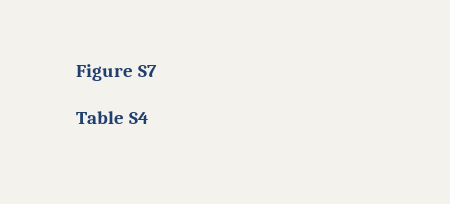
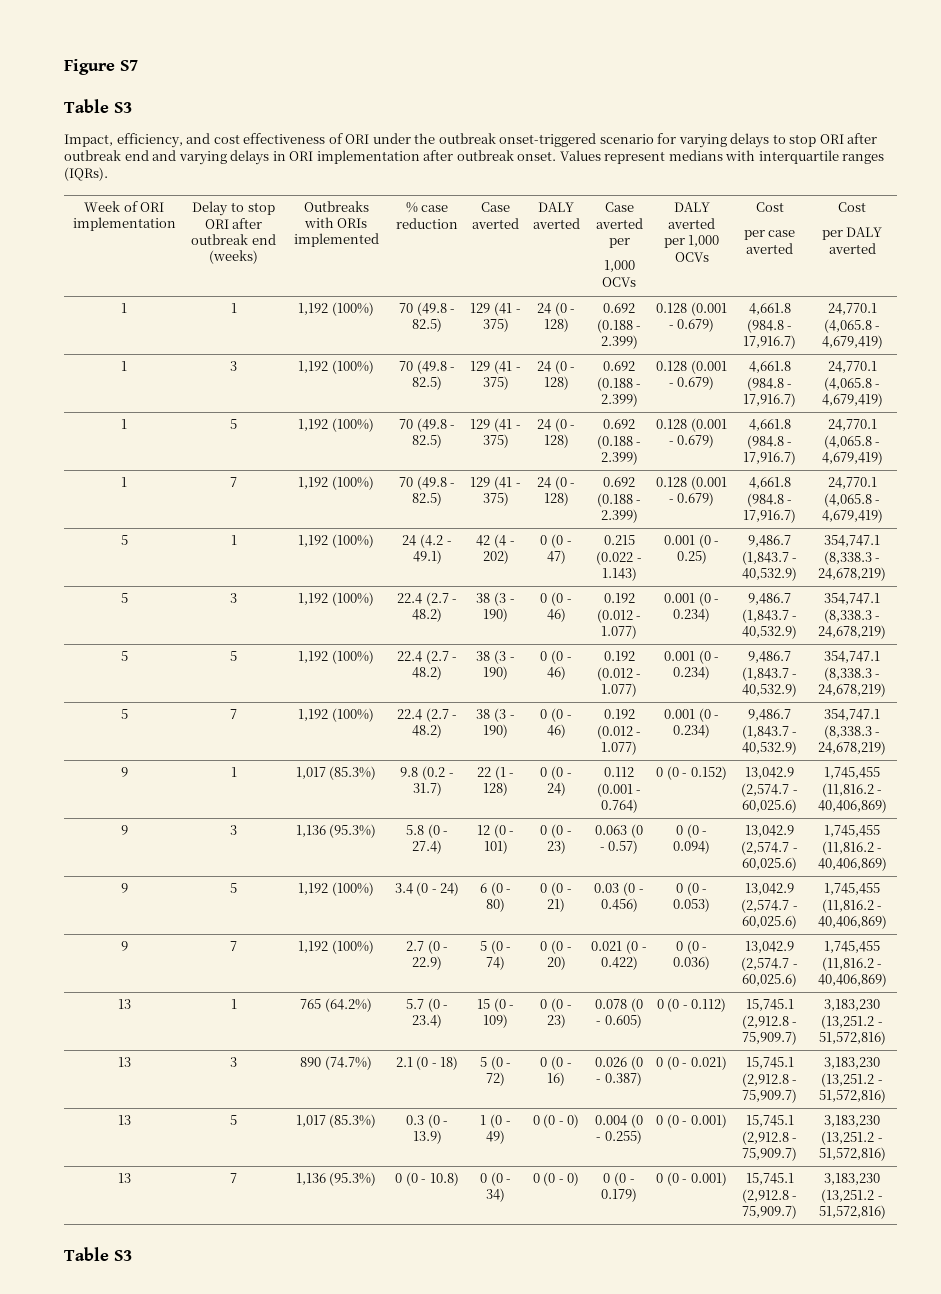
[128,112,149,124] S4 -> [114,102,132,113] [64,133,878,148] [64,150,885,165] [64,167,108,181] [83,201,165,212] [72,217,176,231] [192,201,275,216] [204,218,263,229] [191,234,276,245] [209,250,258,264] [303,201,369,212] [303,217,368,228] [293,233,379,247] [405,202,449,213] [396,218,458,229] [481,202,510,212] [472,218,519,229] [538,202,574,212] [532,218,580,229] [604,202,634,212] [595,218,643,229] [608,238,630,248] [603,260,635,272] [602,277,636,287] [673,202,710,212] [668,218,715,229] [663,235,720,248] [674,252,709,262] [755,202,784,212] [743,230,796,240] [746,243,793,254] [838,202,866,212] [821,227,883,240] [828,243,876,254] [121,303,127,313] [230,303,237,313] [298,302,374,316] [398,302,456,316] [412,318,442,332] [470,302,521,316] [482,318,509,332] [536,302,576,316] [543,318,569,332] [603,303,635,313] [596,319,642,333] [600,335,638,349] [656,302,727,316] [668,318,715,332] [748,303,791,315] [746,319,793,333] [743,335,796,349] [827,303,877,315] [823,319,881,333] [821,335,883,349] [121,361,127,371] [230,361,237,371] [298,360,374,374] [398,360,456,374] [412,376,442,390] [470,360,521,374] [482,376,509,390] [536,360,576,374] [543,376,569,390] [603,361,635,371] [596,377,642,391] [600,393,638,407] [656,360,727,374] [668,376,715,390] [748,361,791,373] [746,377,793,391] [743,393,796,407] [827,361,877,373] [823,377,881,391] [821,393,883,407] [121,419,127,429] [230,419,237,429] [298,418,374,432] [398,418,456,432] [412,434,442,448] [470,418,521,432] [482,434,509,448] [536,418,576,432] [543,434,569,448] [603,419,635,429] [596,435,642,449] [600,451,638,465] [656,418,727,432] [668,434,715,448] [748,419,791,431] [746,435,793,449] [743,451,796,465] [827,419,877,431] [823,435,881,449] [821,451,883,465] [121,477,127,487] [230,477,237,487] [298,476,374,490] [398,476,456,490] [412,492,442,506] [470,476,521,490] [482,492,509,506] [536,476,576,490] [543,492,569,506] [603,477,635,487] [596,493,642,507] [600,509,638,523] [656,476,727,490] [668,492,715,506] [748,477,791,489] [746,493,793,507] [743,509,796,523] [827,477,877,489] [823,493,881,507] [821,509,883,523] [120,535,128,545] [230,535,237,545] [298,534,374,548] [402,534,452,548] [412,550,442,564] [476,534,515,548] [482,550,509,564] [540,534,572,548] [546,550,566,564] [603,535,635,545] [596,551,642,565] [601,567,637,581] [663,534,720,548] [676,550,707,564] [748,535,791,547] [741,551,798,565] [742,567,797,581] [824,535,880,547] [823,551,881,565] [818,567,886,581] [120,593,128,603] [230,593,237,603] [298,592,374,606] [396,592,458,606] [412,608,442,622] [476,592,515,606] [483,608,508,622] [540,592,572,606] [546,608,566,622] [603,593,635,603] [596,609,642,623] [601,625,637,639] [663,592,720,606] [673,608,710,622] [748,593,791,605] [741,609,798,623] [742,625,797,639] [824,593,880,605] [823,609,881,623] [818,625,886,639] [120,651,128,661] [230,651,237,661] [298,650,374,664] [396,650,458,664] [412,666,442,680] [476,650,515,664] [483,666,508,680] [540,650,572,664] [546,666,566,680] [603,651,635,661] [596,667,642,681] [601,683,637,697] [663,650,720,664] [673,666,710,680] [748,651,791,663] [741,667,798,681] [742,683,797,697] [824,651,880,663] [823,667,881,681] [818,683,886,697] [120,709,128,719] [230,709,237,719] [298,708,374,722] [396,708,458,722] [412,724,442,738] [476,708,515,722] [483,724,508,738] [540,708,572,722] [546,724,566,738] [603,709,635,719] [596,725,642,739] [601,741,637,755] [663,708,720,722] [673,724,710,738] [748,709,791,721] [741,725,798,739] [742,741,797,755] [824,709,880,721] [823,725,881,739] [818,741,886,755] [120,767,128,777] [230,767,237,777] [295,766,377,780] [400,766,454,780] [412,782,442,796] [476,766,515,780] [483,782,508,796] [540,766,572,780] [546,782,566,796] [604,767,634,777] [596,783,642,797] [600,799,638,813] [656,766,727,780] [745,767,794,779] [741,783,798,797] [742,799,797,813] [824,767,880,779] [821,783,883,797] [817,799,887,813] [120,825,128,835] [230,825,237,835] [295,824,377,838] [405,824,449,838] [412,840,442,854] [476,824,515,838] [483,840,508,854] [540,824,572,838] [546,840,566,854] [595,824,643,838] [599,840,639,854] [675,824,708,838] [673,840,710,854] [745,825,794,837] [741,841,798,855] [742,857,797,871] [824,825,880,837] [821,841,883,855] [817,857,887,871] [120,883,128,893] [230,883,237,893] [298,882,374,896] [394,882,460,896] [479,882,512,896] [486,898,505,912] [540,882,572,896] [547,898,565,912] [594,882,644,896] [600,898,638,912] [675,882,708,896] [673,898,710,912] [745,883,794,895] [741,899,798,913] [742,915,797,929] [824,883,880,895] [821,899,883,913] [817,915,887,929] [120,941,128,951] [230,941,237,951] [298,940,374,954] [405,940,449,954] [412,956,442,970] [479,940,512,954] [486,956,505,970] [540,940,572,954] [546,956,566,970] [591,940,647,954] [600,956,638,970] [675,940,708,954] [673,956,710,970] [745,941,794,953] [741,957,798,971] [742,973,797,987] [824,941,880,953] [821,957,883,971] [817,973,887,987] [117,999,131,1009] [230,999,237,1009] [300,998,372,1012] [405,998,449,1012] [412,1014,442,1028] [476,998,515,1012] [483,1014,508,1028] [540,998,572,1012] [546,1014,566,1028] [595,998,643,1012] [596,1014,642,1028] [656,998,727,1012] [745,999,794,1011] [741,1015,798,1029] [742,1031,797,1045] [824,999,880,1011] [821,1015,883,1029] [818,1031,886,1045] [117,1057,131,1067] [230,1057,237,1067] [300,1056,372,1070] [395,1056,459,1070] [479,1056,512,1070] [486,1072,505,1086] [540,1056,572,1070] [547,1072,565,1086] [595,1056,643,1070] [596,1072,642,1086] [656,1056,727,1070] [745,1057,794,1069] [741,1073,798,1087] [742,1089,797,1103] [824,1057,880,1069] [821,1073,883,1087] [818,1089,886,1103] [117,1115,131,1125] [230,1115,237,1125] [295,1114,377,1128] [405,1114,449,1128] [412,1130,442,1144] [480,1114,511,1128] [486,1130,505,1144] [532,1114,580,1128] [595,1114,643,1128] [596,1130,642,1144] [656,1114,727,1128] [745,1115,794,1127] [741,1131,798,1145] [742,1147,797,1161] [824,1115,880,1127] [821,1131,883,1145] [818,1147,886,1161] [117,1173,131,1183] [230,1173,237,1183] [295,1172,377,1186] [395,1172,459,1186] [479,1172,512,1186] [486,1188,505,1202] [532,1172,580,1186] [603,1172,635,1186] [601,1188,637,1202] [656,1172,727,1186] [745,1173,794,1185] [741,1189,798,1203] [742,1205,797,1219] [824,1173,880,1185] [821,1189,883,1203] [818,1205,886,1219] [64,1247,132,1261] S3 // Impact, efficiency, and cost effectiveness of ORI under the outbreak onset-triggered scenario for varying delays to stop ORI after outbreak end and varying delays in ORI implementation after outbreak onset. Values represent medians with interquartile ranges (IQRs). // Week of ORI implementation | Delay to stop ORI after outbreak end (weeks) | Outbreaks with ORIs implemented | % case reduction | Case averted | DALY averted | Case averted per // 1,000 OCVs | DALY averted per 1,000 OCVs | Cost // per case averted | Cost // per DALY averted // 1 | 1 | 1,192 (100%) | 70 (49.8 - 82.5) | 129 (41 - 375) | 24 (0 - 128) | 0.692 (0.188 - 2.399) | 0.128 (0.001 - 0.679) | 4,661.8 (984.8 - 17,916.7) | 24,770.1 (4,065.8 - 4,679,419) // 1 | 3 | 1,192 (100%) | 70 (49.8 - 82.5) | 129 (41 - 375) | 24 (0 - 128) | 0.692 (0.188 - 2.399) | 0.128 (0.001 - 0.679) | 4,661.8 (984.8 - 17,916.7) | 24,770.1 (4,065.8 - 4,679,419) // 1 | 5 | 1,192 (100%) | 70 (49.8 - 82.5) | 129 (41 - 375) | 24 (0 - 128) | 0.692 (0.188 - 2.399) | 0.128 (0.001 - 0.679) | 4,661.8 (984.8 - 17,916.7) | 24,770.1 (4,065.8 - 4,679,419) // 1 | 7 | 1,192 (100%) | 70 (49.8 - 82.5) | 129 (41 - 375) | 24 (0 - 128) | 0.692 (0.188 - 2.399) | 0.128 (0.001 - 0.679) | 4,661.8 (984.8 - 17,916.7) | 24,770.1 (4,065.8 - 4,679,419) // 5 | 1 | 1,192 (100%) | 24 (4.2 - 49.1) | 42 (4 - 202) | 0 (0 - 47) | 0.215 (0.022 - 1.143) | 0.001 (0 - 0.25) | 9,486.7 (1,843.7 - 40,532.9) | 354,747.1 (8,338.3 - 24,678,219) // 5 | 3 | 1,192 (100%) | 22.4 (2.7 - 48.2) | 38 (3 - 190) | 0 (0 - 46) | 0.192 (0.012 - 1.077) | 0.001 (0 - 0.234) | 9,486.7 (1,843.7 - 40,532.9) | 354,747.1 (8,338.3 - 24,678,219) // 5 | 5 | 1,192 (100%) | 22.4 (2.7 - 48.2) | 38 (3 - 190) | 0 (0 - 46) | 0.192 (0.012 - 1.077) | 0.001 (0 - 0.234) | 9,486.7 (1,843.7 - 40,532.9) | 354,747.1 (8,338.3 - 24,678,219) // 5 | 7 | 1,192 (100%) | 22.4 (2.7 - 48.2) | 38 (3 - 190) | 0 (0 - 46) | 0.192 (0.012 - 1.077) | 0.001 (0 - 0.234) | 9,486.7 (1,843.7 - 40,532.9) | 354,747.1 (8,338.3 - 24,678,219) // 9 | 1 | 1,017 (85.3%) | 9.8 (0.2 - 31.7) | 22 (1 - 128) | 0 (0 - 24) | 0.112 (0.001 - 0.764) | 0 (0 - 0.152) | 13,042.9 (2,574.7 - 60,025.6) | 1,745,455 (11,816.2 - 40,406,869) // 9 | 3 | 1,136 (95.3%) | 5.8 (0 - 27.4) | 12 (0 - 101) | 0 (0 - 23) | 0.063 (0 - 0.57) | 0 (0 - 0.094) | 13,042.9 (2,574.7 - 60,025.6) | 1,745,455 (11,816.2 - 40,406,869) // 9 | 5 | 1,192 (100%) | 3.4 (0 - 24) | 6 (0 - 80) | 0 (0 - 21) | 0.03 (0 - 0.456) | 0 (0 - 0.053) | 13,042.9 (2,574.7 - 60,025.6) | 1,745,455 (11,816.2 - 40,406,869) // 9 | 7 | 1,192 (100%) | 2.7 (0 - 22.9) | 5 (0 - 74) | 0 (0 - 20) | 0.021 (0 - 0.422) | 0 (0 - 0.036) | 13,042.9 (2,574.7 - 60,025.6) | 1,745,455 (11,816.2 - 40,406,869) // 13 | 1 | 765 (64.2%) | 5.7 (0 - 23.4) | 15 (0 - 109) | 0 (0 - 23) | 0.078 (0 - 0.605) | 0 (0 - 0.112) | 15,745.1 (2,912.8 - 75,909.7) | 3,183,230 (13,251.2 - 51,572,816) // 13 | 3 | 890 (74.7%) | 2.1 (0 - 18) | 5 (0 - 72) | 0 (0 - 16) | 0.026 (0 - 0.387) | 0 (0 - 0.021) | 15,745.1 (2,912.8 - 75,909.7) | 3,183,230 (13,251.2 - 51,572,816) // 13 | 5 | 1,017 (85.3%) | 0.3 (0 - 13.9) | 1 (0 - 49) | 0 (0 - 0) | 0.004 (0 - 0.255) | 0 (0 - 0.001) | 15,745.1 (2,912.8 - 75,909.7) | 3,183,230 (13,251.2 - 51,572,816) // 13 | 7 | 1,136 (95.3%) | 0 (0 - 10.8) | 0 (0 - 34) | 0 (0 - 0) | 0 (0 - 0.179) | 0 (0 - 0.001) | 15,745.1 (2,912.8 - 75,909.7) | 3,183,230 (13,251.2 - 51,572,816) // Table S3

